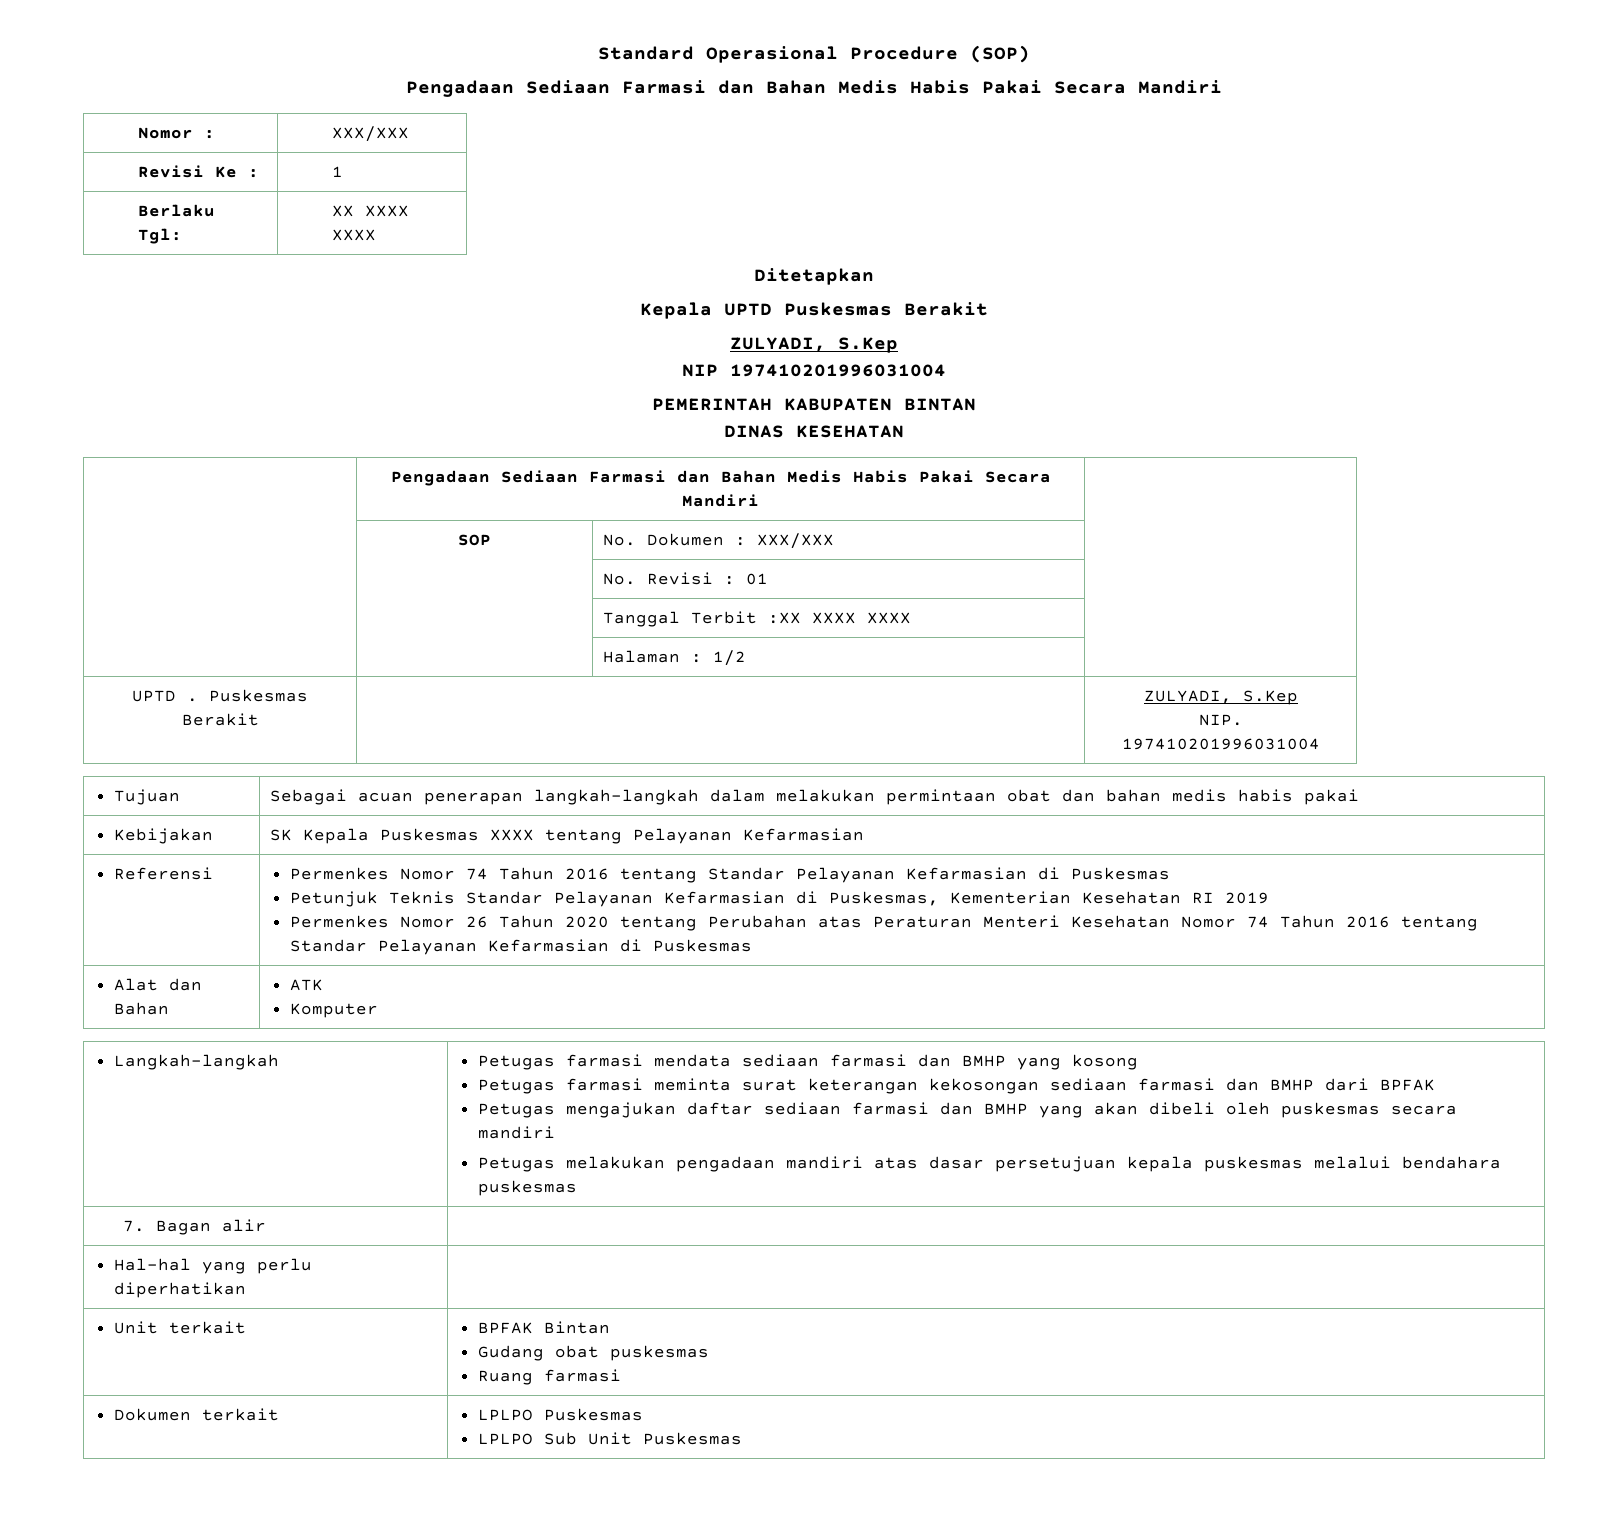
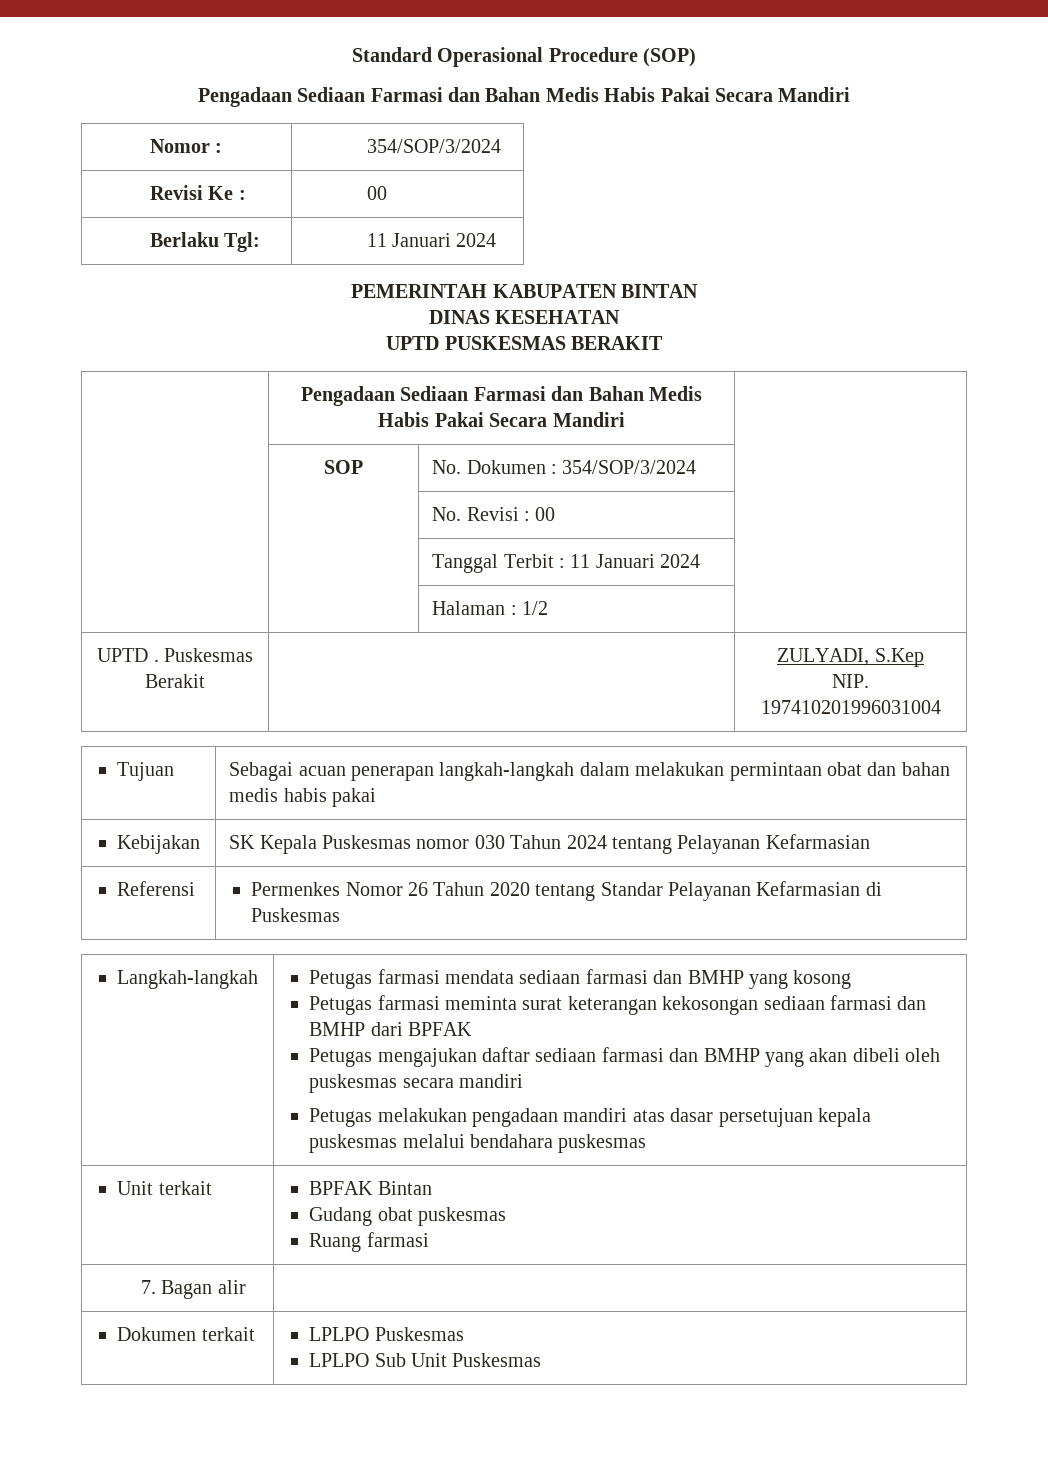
[331,126,409,142] XXX/XXX -> [366,139,501,153] 354/SOP/3/2024
[331,166,343,177] 1 -> [366,186,387,200] 00
[331,205,409,217] [331,229,376,241] [754,268,874,285] [640,302,988,319] [730,337,898,353] [682,364,946,377] XX XXXX XXXX // Ditetapkan // Kepala UPTD Puskesmas Berakit // ZULYADI, S.Kep // NIP 197410201996031004 -> [366,233,497,247] 11 Januari 2024
(904, 431) none -> [386,336,663,350] // UPTD PUSKESMAS BERAKIT
[757,533,835,549] XXX/XXX -> [562,460,697,474] 354/SOP/3/2024
[746,573,769,585] 01 -> [535,507,556,521] 00
[768,612,912,624] :XX XXXX XXXX -> [558,554,701,568] : 11 Januari 2024
[490,829,535,841] XXXX -> [416,835,607,849] nomor 030 Tahun 2024
[465,867,1170,883] [289,891,1269,907] [289,915,1478,931] [289,939,752,955] [113,978,202,991] [113,1002,169,1015] [289,979,323,991] [289,1003,378,1018] 74 Tahun 2016 tentang Standar Pelayanan Kefarmasian di Puskesmas // Petunjuk Teknis Standar Pelayanan Kefarmasian di Puskesmas, Kementerian Kesehatan RI 2019 // Permenkes Nomor 26 Tahun 2020 tentang Perubahan atas Peraturan Menteri Kesehatan Nomor 74 Tahun 2016 tentang Standar Pelayanan Kefarmasian di Puskesmas // Alat dan Bahan | ATK // Komputer -> [407,881,882,901] [251,908,341,922] 26 Tahun 2020 tentang Standar Pelayanan Kefarmasian di Puskesmas
[123,1219,267,1235] [113,1258,312,1274] [113,1282,246,1298] // 7. Bagan alir | // Hal-hal yang perlu diperhatikan | -> (647, 1143) none
(621, 1375) none -> [141,1280,246,1299] // 7. Bagan alir |

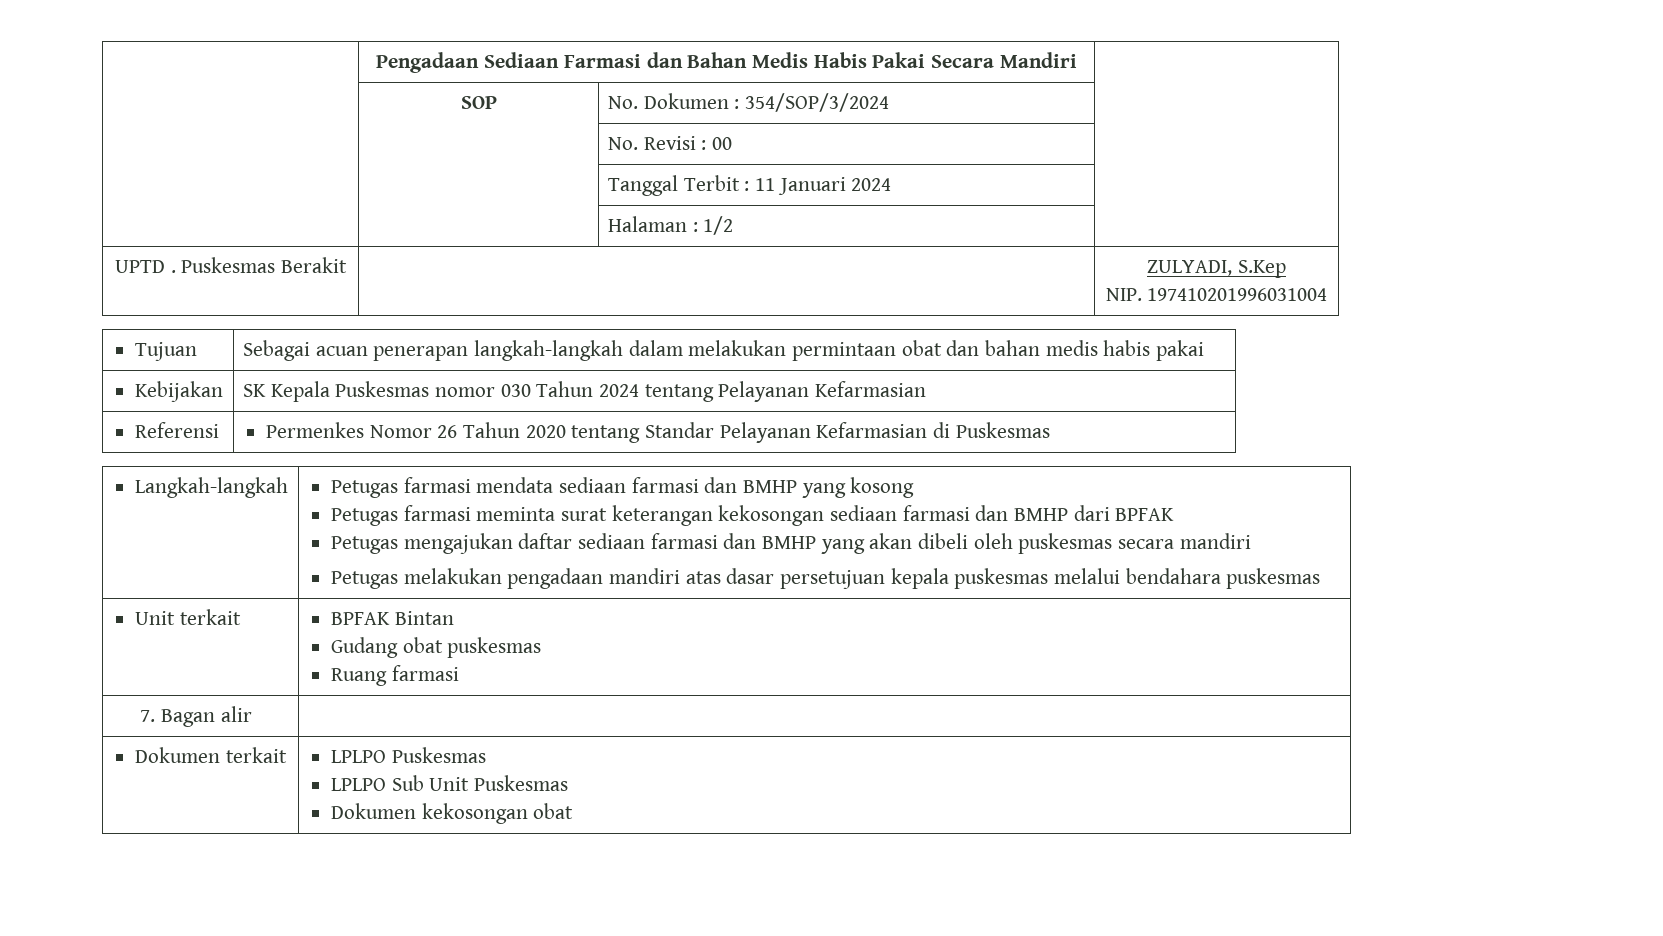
[351,47,697,67] [197,87,851,107] [149,139,223,153] [366,139,501,153] [149,185,246,200] [366,186,387,200] [149,232,261,252] [366,233,497,247] [351,284,698,298] [428,310,621,324] [386,336,663,350] Standard Operasional Procedure (SOP) // Pengadaan Sediaan Farmasi dan Bahan Medis Habis Pakai Secara Mandiri // Nomor : | 354/SOP/3/2024 // Revisi Ke : | 00 // Berlaku Tgl: | 11 Januari 2024 // PEMERINTAH KABUPATEN BINTAN // DINAS KESEHATAN // UPTD PUSKESMAS BERAKIT // -> (376, 62) none
(542, 1360) none -> [330,803,574,824] // Dokumen kekosongan obat

